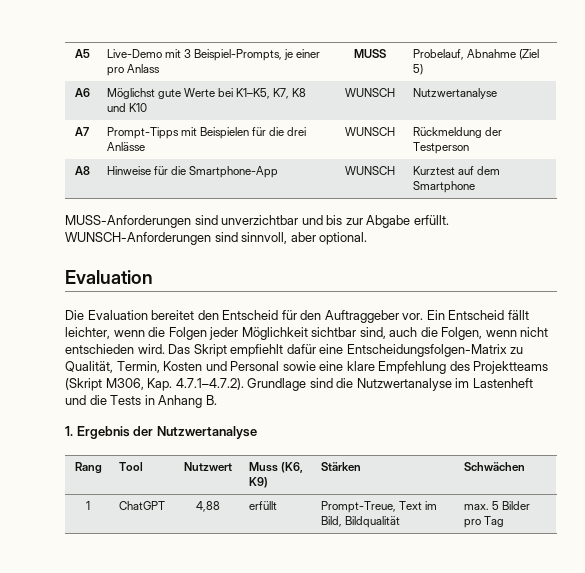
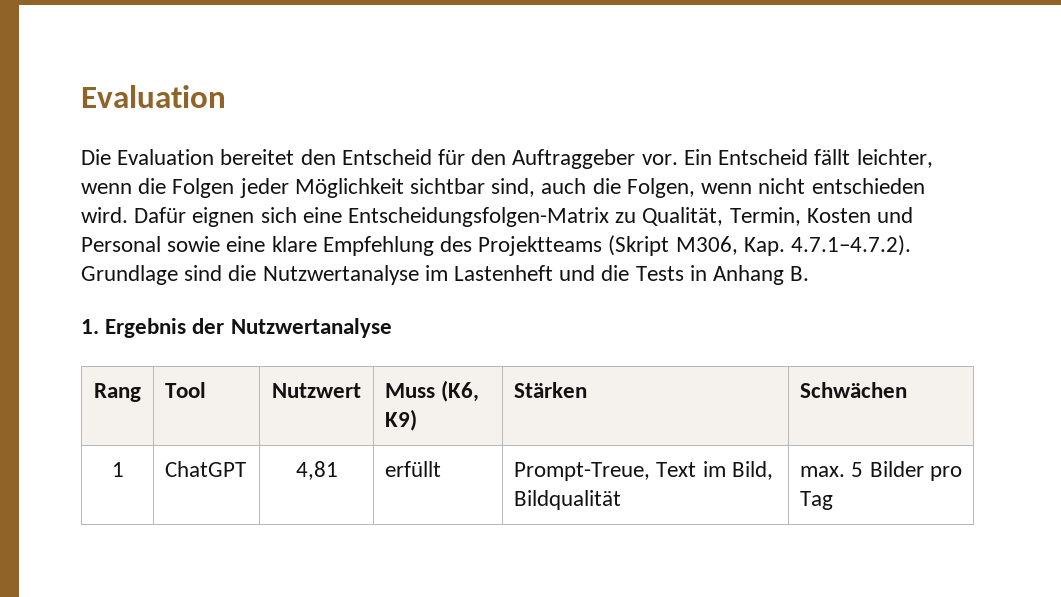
[74,49,90,58] [106,49,321,61] [106,64,160,76] [354,49,386,58] [412,49,539,60] [412,64,423,75] [74,88,90,97] [106,88,307,99] [106,103,147,112] [345,88,395,97] [412,88,497,99] [75,127,89,136] [106,127,307,139] [106,142,145,151] [345,127,395,136] [412,127,502,138] [412,142,469,154] [74,166,90,175] [106,166,278,178] [345,166,395,175] [412,166,500,175] [412,181,475,193] [65,215,449,228] [65,232,368,245] A5 | Live-Demo mit 3 Beispiel-Prompts, je einer pro Anlass | MUSS | Probelauf, Abnahme (Ziel 5) // A6 | Möglichst gute Werte bei K1–K5, K7, K8 und K10 | WUNSCH | Nutzwertanalyse // A7 | Prompt-Tipps mit Beispielen für die drei Anlässe | WUNSCH | Rückmeldung der Testperson // A8 | Hinweise für die Smartphone-App | WUNSCH | Kurztest auf dem Smartphone // MUSS-Anforderungen sind unverzichtbar und bis zur Abgabe erfüllt. WUNSCH-Anforderungen sind sinnvoll, aber optional. // -> (81, 96) none
[168,344,316,357] Das Skript empfiehlt dafür -> [134,207,297,227] Dafür eignen sich
[195,501,220,512] 4,88 -> [295,461,338,480] 4,81

